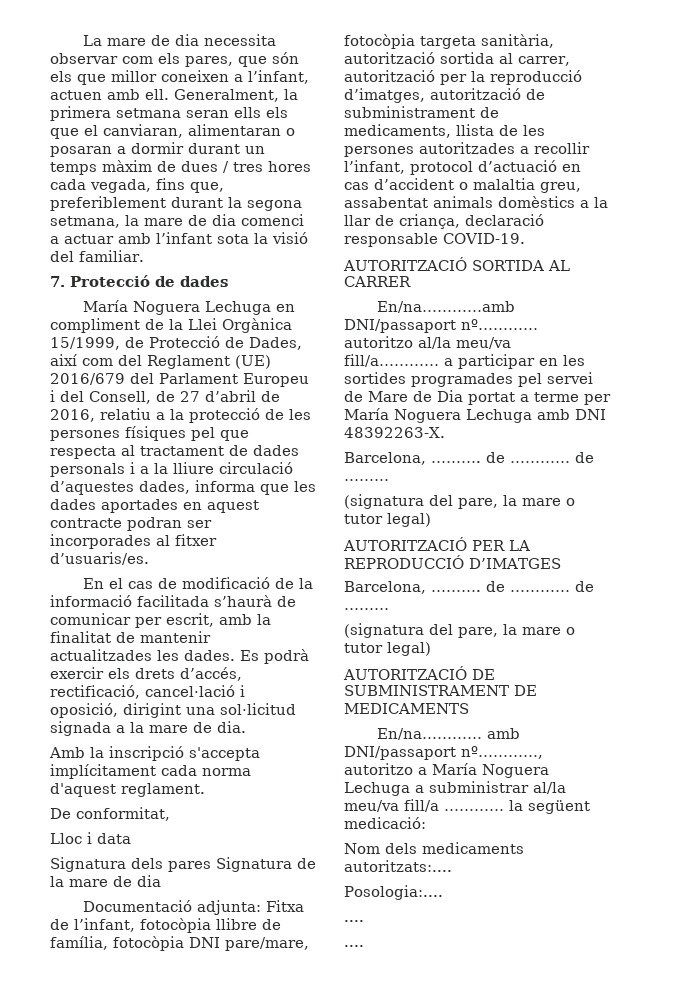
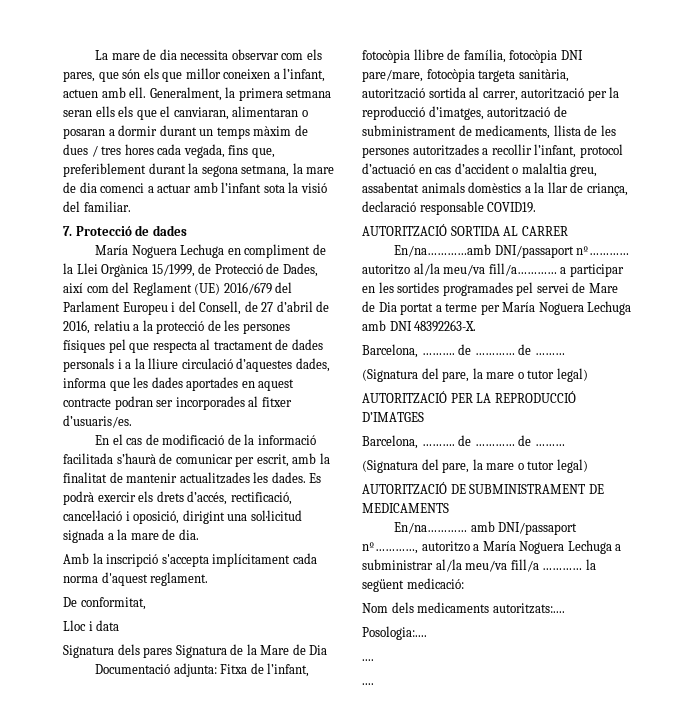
[69,875,161,887] mare de dia -> [260,644,328,655] Mare de Dia
[443,233,525,244] COVID-19. -> [487,202,537,213] COVID19.
[344,494,424,509] (signatura -> [362,369,418,382] (Signatura
[344,623,424,638] (signatura -> [362,460,418,473] (Signatura

